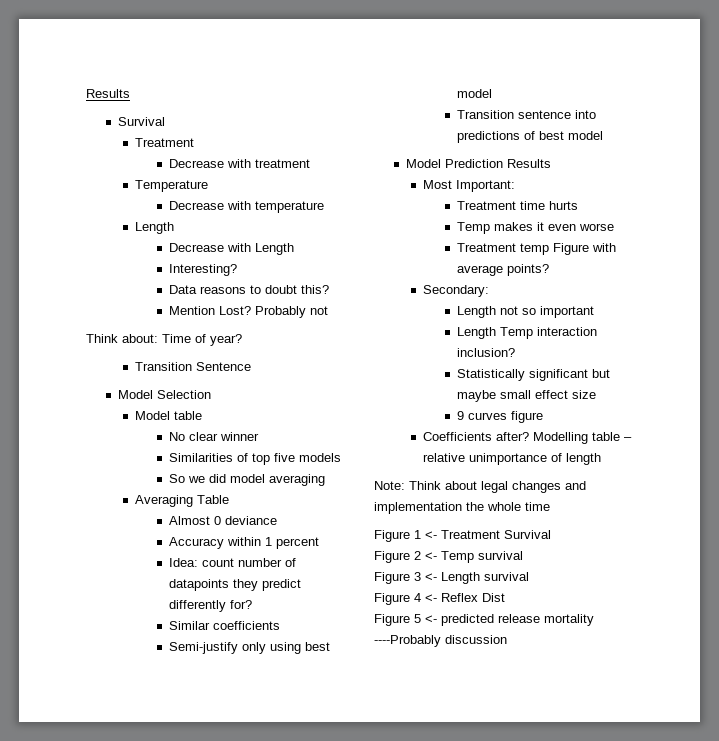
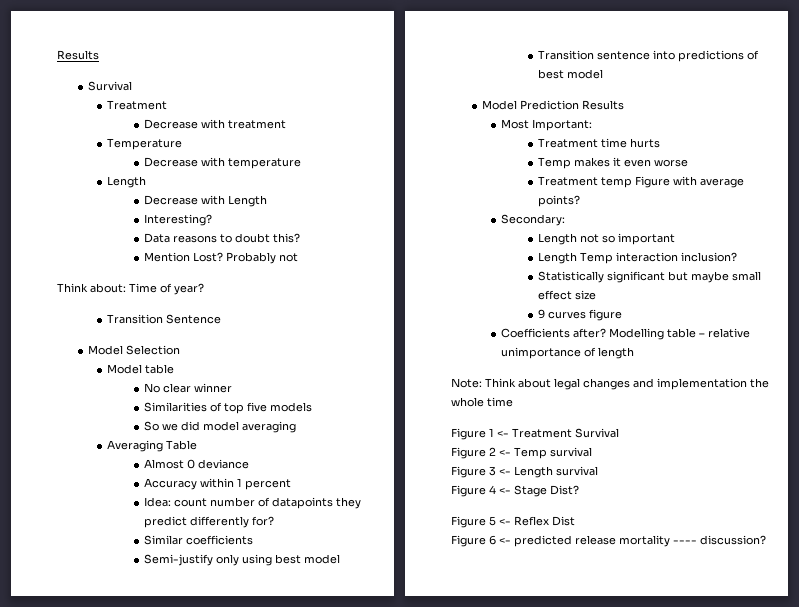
(437, 598) none -> [514,485,579,497] [451,516,511,528] Stage Dist? // Figure 5 <-
[414,614,421,623] 5 -> [489,535,496,545] 6
[374,635,507,647] ----Probably discussion -> [673,535,766,545] ---- discussion?

